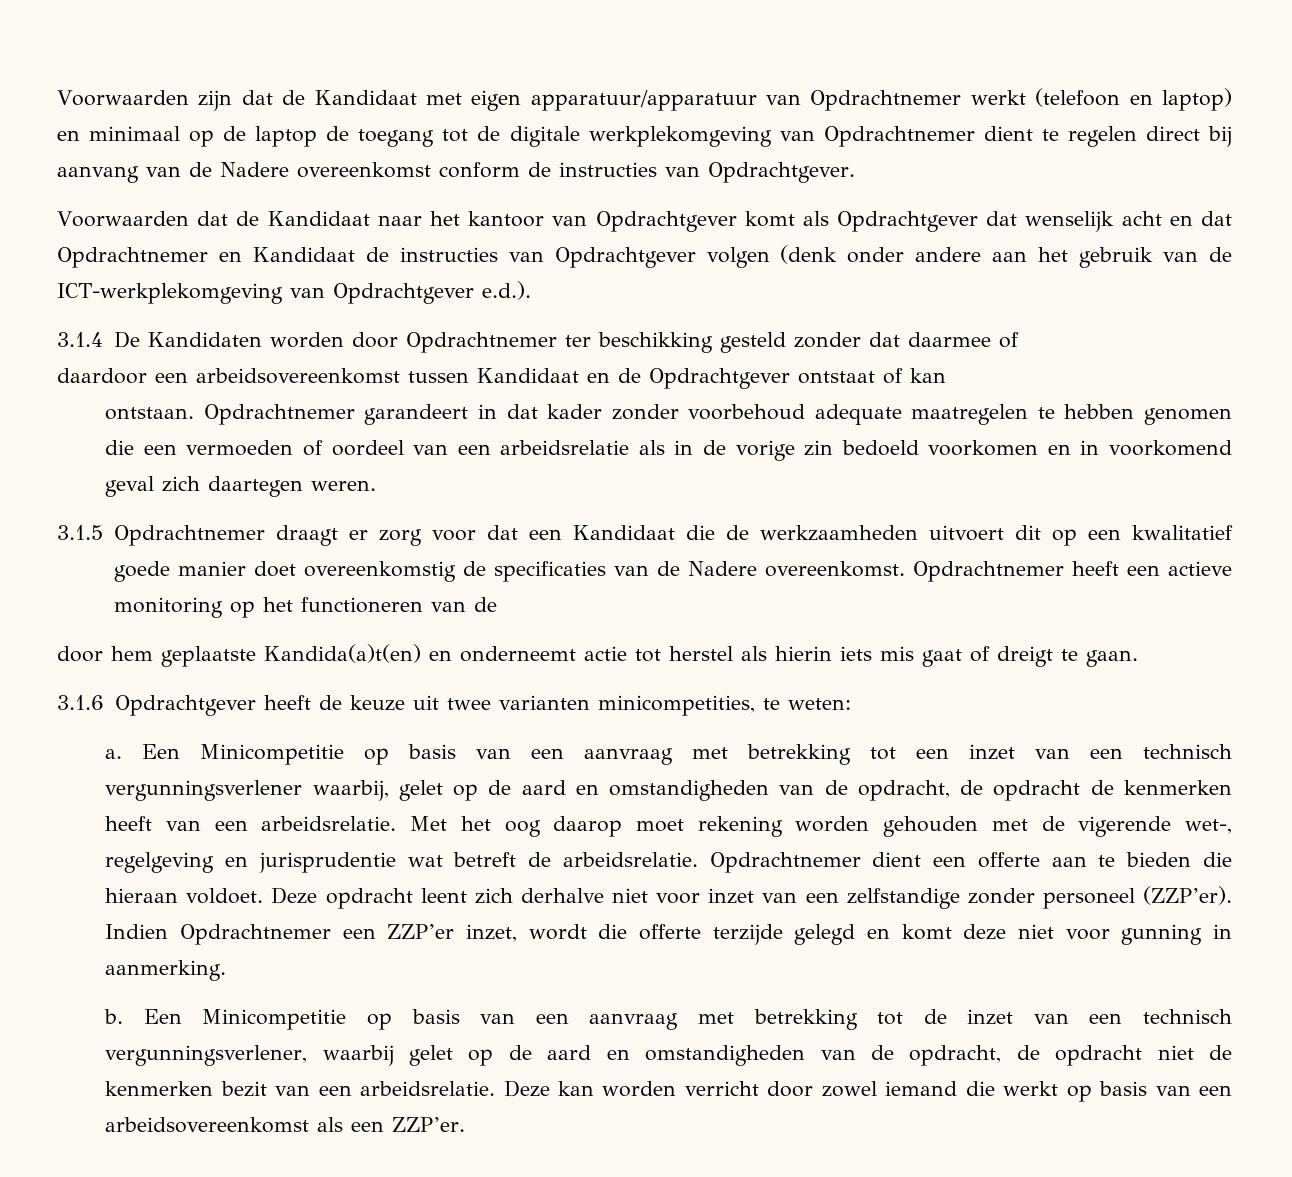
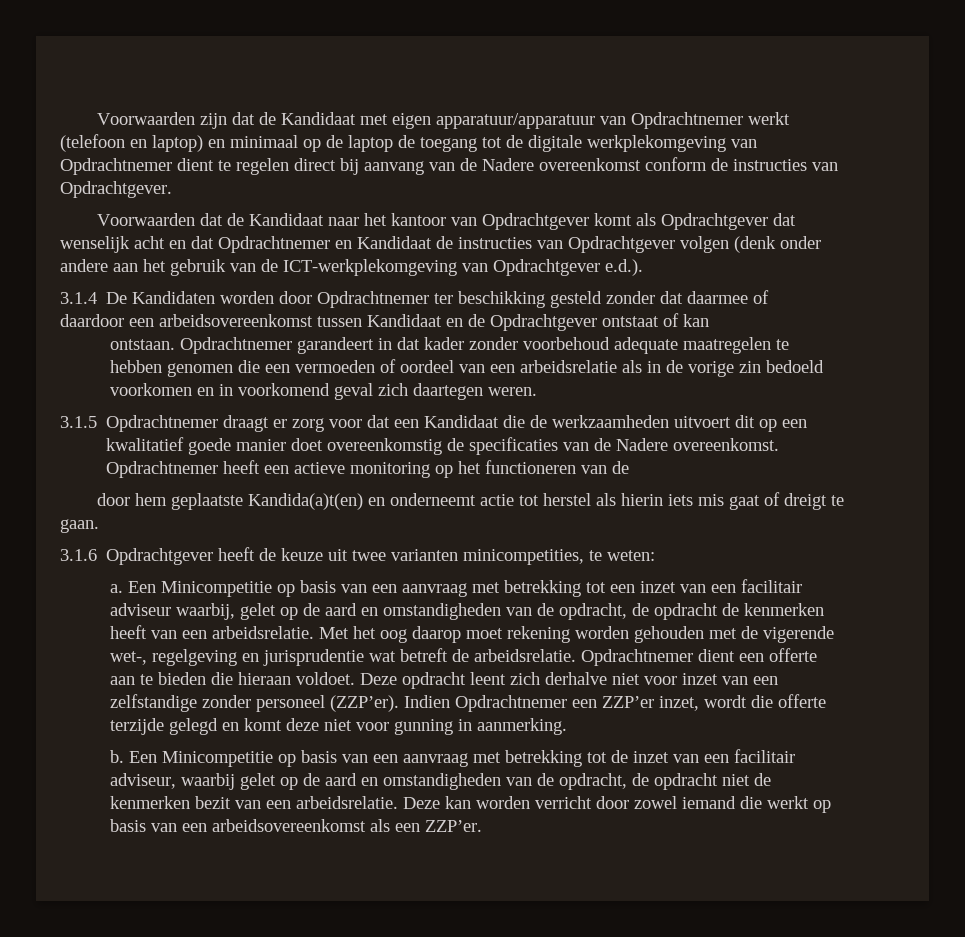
[1143,744,1232,759] [105,780,303,801] technisch vergunningsverlener -> [740,579,802,593] [109,603,171,616] facilitair adviseur
[1143,1009,1232,1024] [105,1045,308,1066] technisch vergunningsverlener, -> [733,749,795,763] [109,773,176,789] facilitair adviseur,

